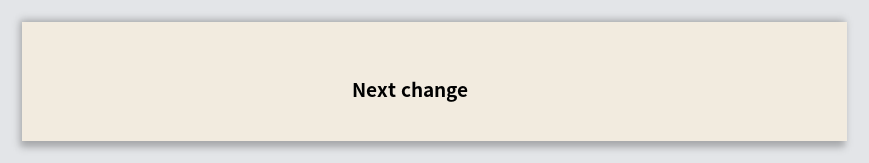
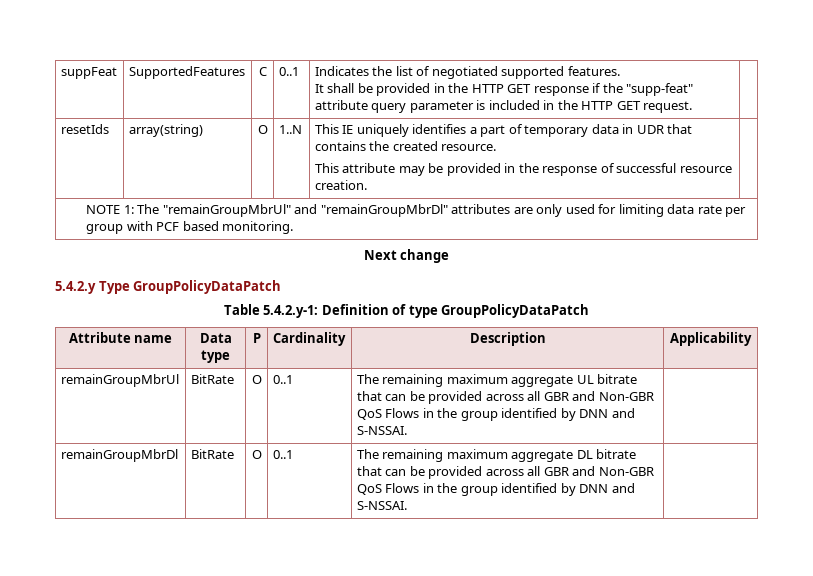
[351,81,469,102] Next change -> [60,67,117,79] [128,66,245,79] [258,67,267,76] [278,67,299,76] [314,66,620,79] [314,83,694,96] [314,100,693,113] [60,124,109,134] [128,124,203,137] [257,125,268,134] [278,125,302,134] [314,124,693,137] [314,141,497,151] [314,163,732,176] [314,180,367,190] [86,204,747,217] [86,221,294,234] [363,249,450,263] [55,280,282,294] [223,304,590,318] [68,332,173,343] [199,333,232,343] [201,350,230,363] [252,333,261,343] [272,332,346,346] [469,332,546,346] [670,332,752,346] [60,374,179,387] [190,374,234,384] [251,375,262,384] [272,375,293,384] [356,374,638,387] [356,391,654,404] [356,408,635,421] [356,426,407,435] [60,449,178,462] [190,449,234,459] [251,450,262,459] [272,450,293,459] [356,449,637,462] [356,466,654,479] [356,483,635,496] [356,501,407,510] suppFeat | SupportedFeatures | C | 0..1 | Indicates the list of negotiated supported features. // It shall be provided in the HTTP GET response if the "supp-feat" attribute query parameter is included in the HTTP GET request. | // resetIds | array(string) | O | 1..N | This IE uniquely identifies a part of temporary data in UDR that contains the created resource. // This attribute may be provided in the response of successful resource creation. | // NOTE 1: The "remainGroupMbrUl" and "remainGroupMbrDl" attributes are only used for limiting data rate per group with PCF based monitoring. // Next change // 5.4.2.y Type GroupPolicyDataPatch // Table 5.4.2.y-1: Definition of type GroupPolicyDataPatch // Attribute name | Data type | P | Cardinality | Description | Applicability // remainGroupMbrUl | BitRate | O | 0..1 | The remaining maximum aggregate UL bitrate that can be provided across all GBR and Non-GBR QoS Flows in the group identified by DNN and S-NSSAI. | // remainGroupMbrDl | BitRate | O | 0..1 | The remaining maximum aggregate DL bitrate that can be provided across all GBR and Non-GBR QoS Flows in the group identified by DNN and S-NSSAI. |

